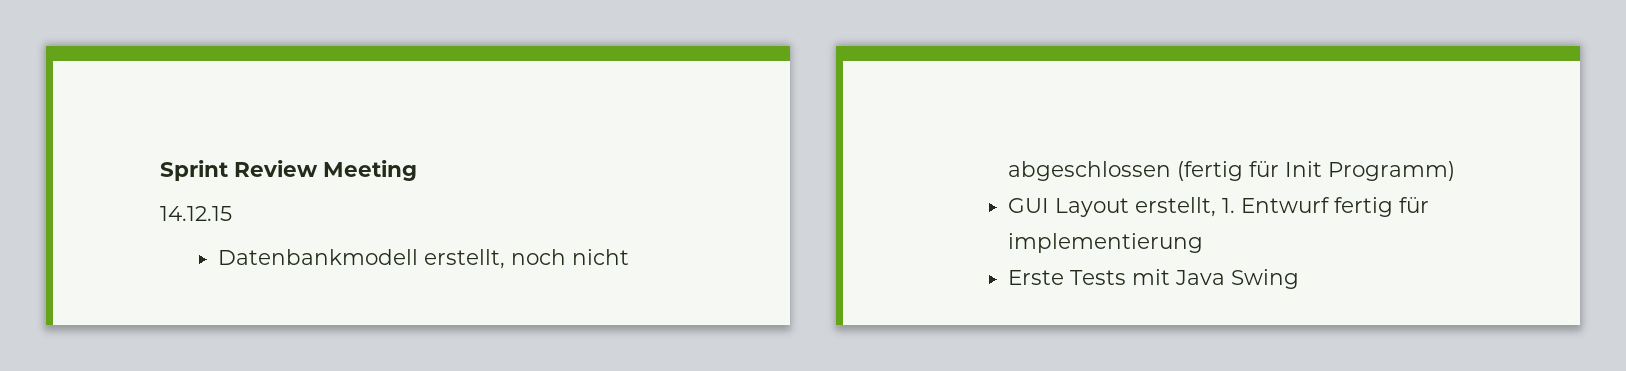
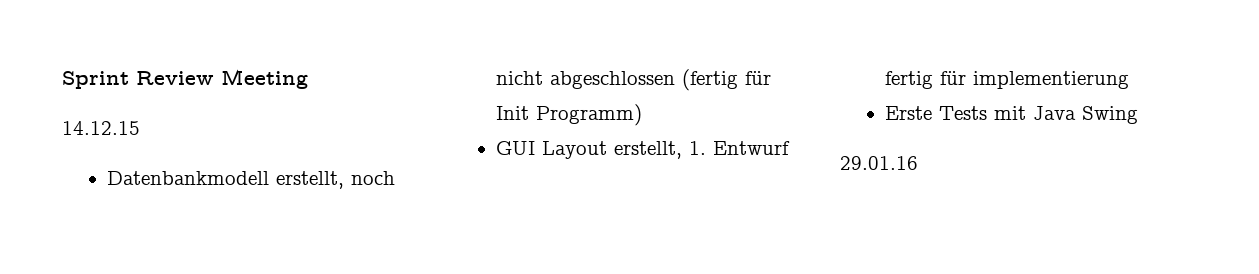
(1300, 279) none -> [840,156,918,170] // 29.01.16

